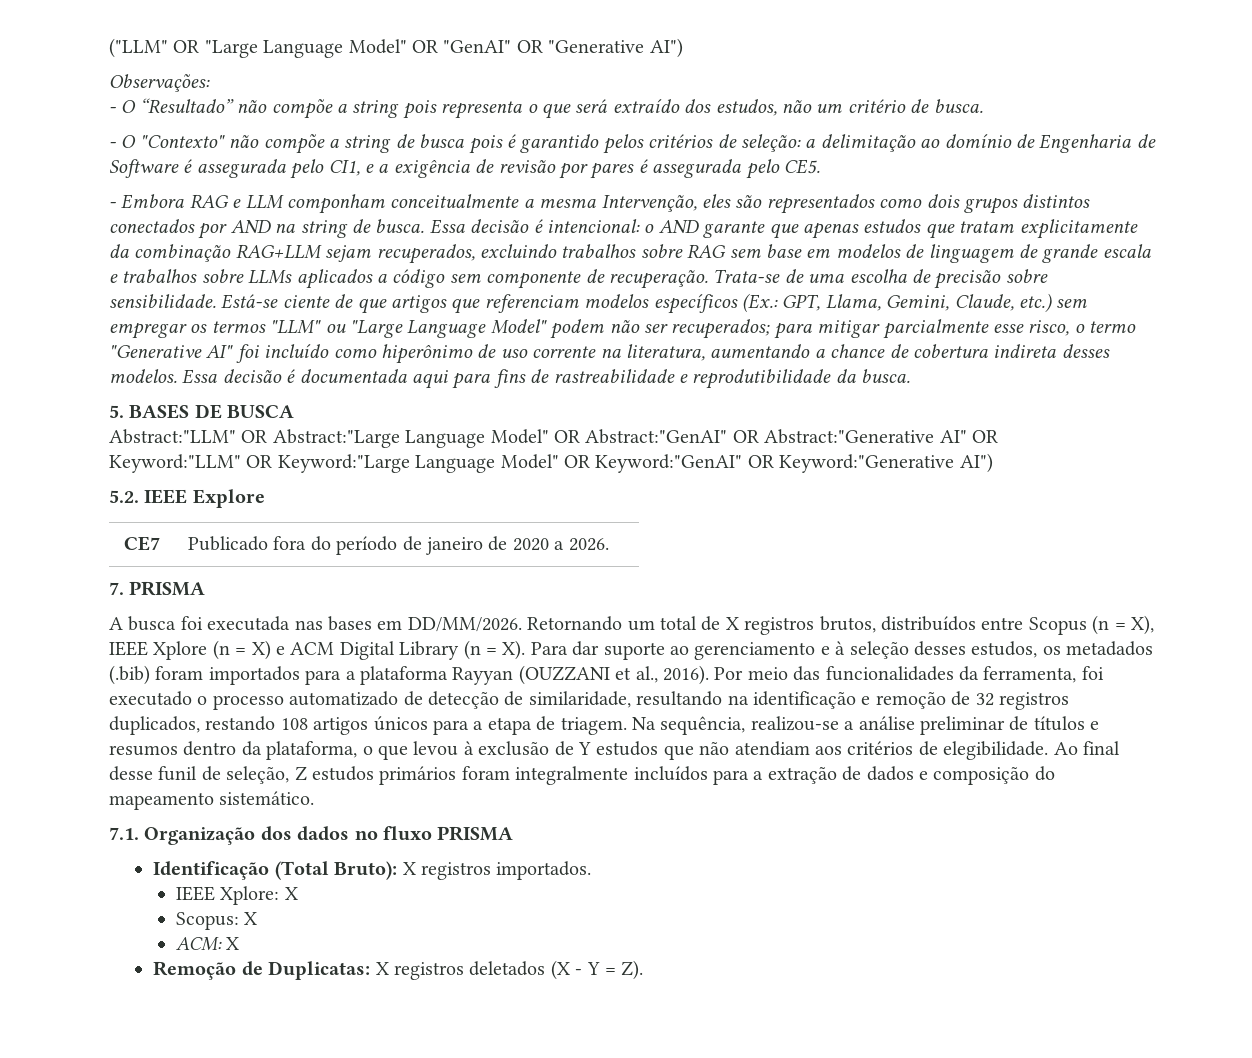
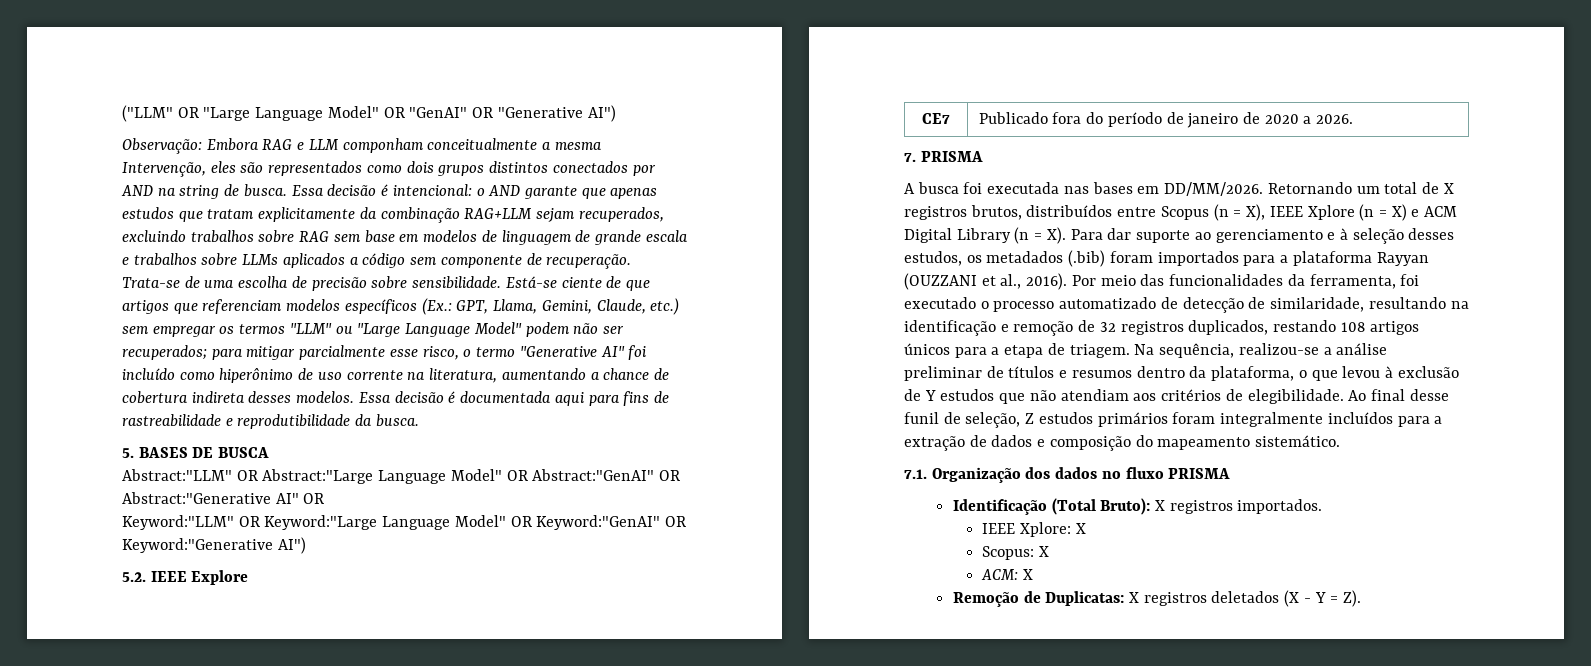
[109,74,210,92] [109,98,983,119] [109,134,1156,154] [109,159,820,179] [109,202,116,208] Observações: // - O “Resultado” não compõe a string pois representa o que será extraído dos estudos, não um critério de busca. // - O "Contexto" não compõe a string de busca pois é garantido pelos critérios de seleção: a delimitação ao domínio de Engenharia de Software é assegurada pelo CI1, e a exigência de revisão por pares é assegurada pelo CE5. // - -> [122,138,202,154] Observação:

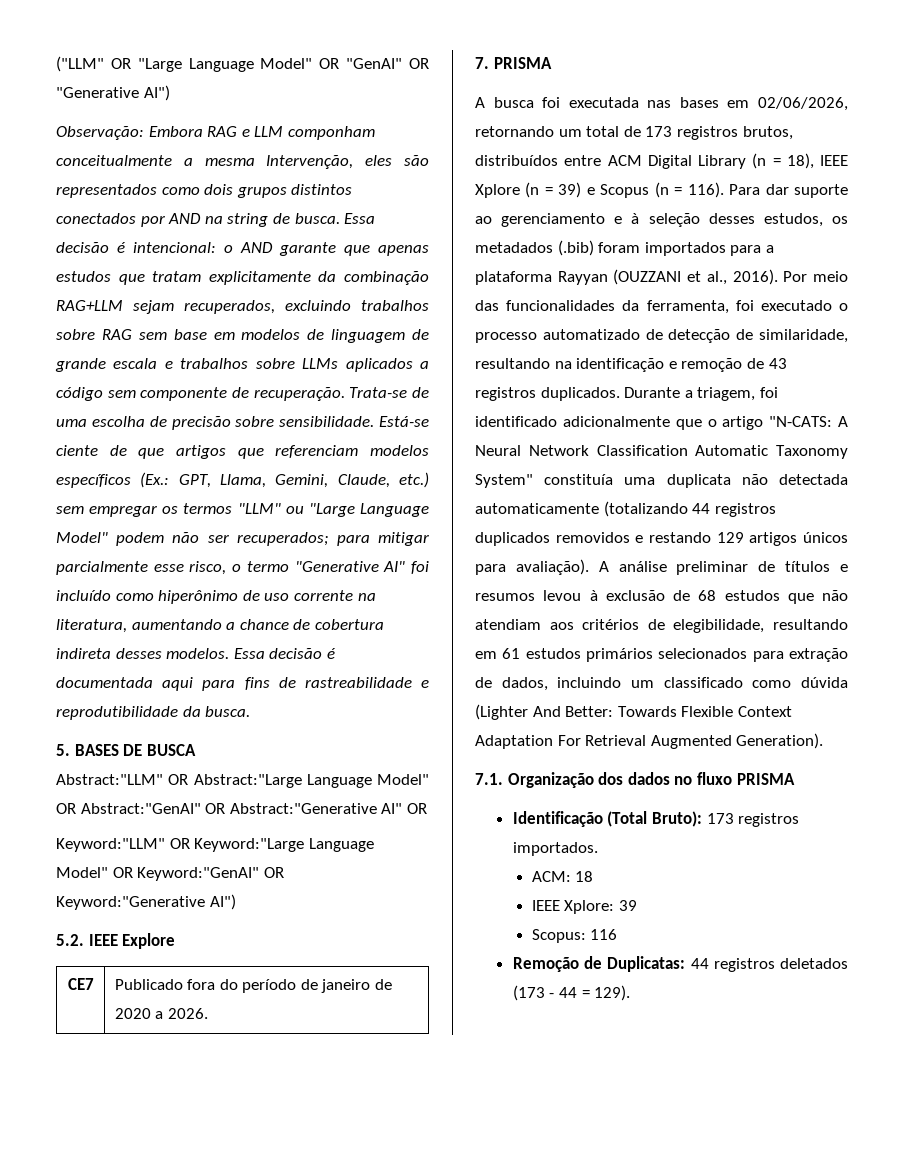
[1164,182,1352,196] DD/MM/2026. Retornando -> [758,97,848,111] [475,126,554,137] 02/06/2026, retornando
[1443,183,1454,194] X -> [645,126,673,137] 173
[1160,204,1420,221] Scopus (n = X), IEEE Xplore (n = X) e -> (602, 160) none
[1046,227,1066,244] X). -> [786,153,848,169] [475,182,724,198] 18), IEEE Xplore (n = 39) e Scopus (n = 116).
[1099,320,1419,335] [904,343,1332,358] 32 registros duplicados, restando 108 artigos únicos para a etapa de triagem. Na sequência, realizou-se a -> [768,358,787,369] [475,387,778,401] [475,416,848,430] [475,445,848,459] [475,474,848,488] [475,501,776,517] [475,532,848,546] [475,559,609,575] 43 registros duplicados. Durante a triagem, foi identificado adicionalmente que o artigo "N-CATS: A Neural Network Classification Automatic Taxonomy System" constituía uma duplicata não detectada automaticamente (totalizando 44 registros duplicados removidos e restando 129 artigos únicos para avaliação). A
[1136,366,1338,381] dentro da plataforma, o que -> (535, 597) none
[924,390,936,401] Y -> [698,590,717,601] 68
[1247,389,1449,404] [904,412,1443,428] [904,435,1341,451] elegibilidade. Ao final desse funil de seleção, Z estudos primários foram integralmente incluídos para a extração de dados e composição do mapeamento sistemático. -> [673,619,848,633] [475,648,848,662] [475,677,848,691] [475,704,792,720] [475,733,824,749] elegibilidade, resultando em 61 estudos primários selecionados para extração de dados, incluindo um classificado como dúvida (Lighter And Better: Towards Flexible Context Adaptation For Retrieval Augmented Generation).
[1154,500,1165,511] X -> [706,813,734,824] 173
(1323, 506) none -> [531,871,594,882] // ACM: 18
[1075,523,1086,534] X -> [618,900,637,911] 39
[1039,546,1050,557] [981,569,1034,580] X // ACM: X -> [590,929,618,940] 116
[1128,592,1139,603] X -> [690,958,709,969] 44
[1284,590,1362,607] (X - Y = Z). -> [512,985,631,1001] (173 - 44 = 129).

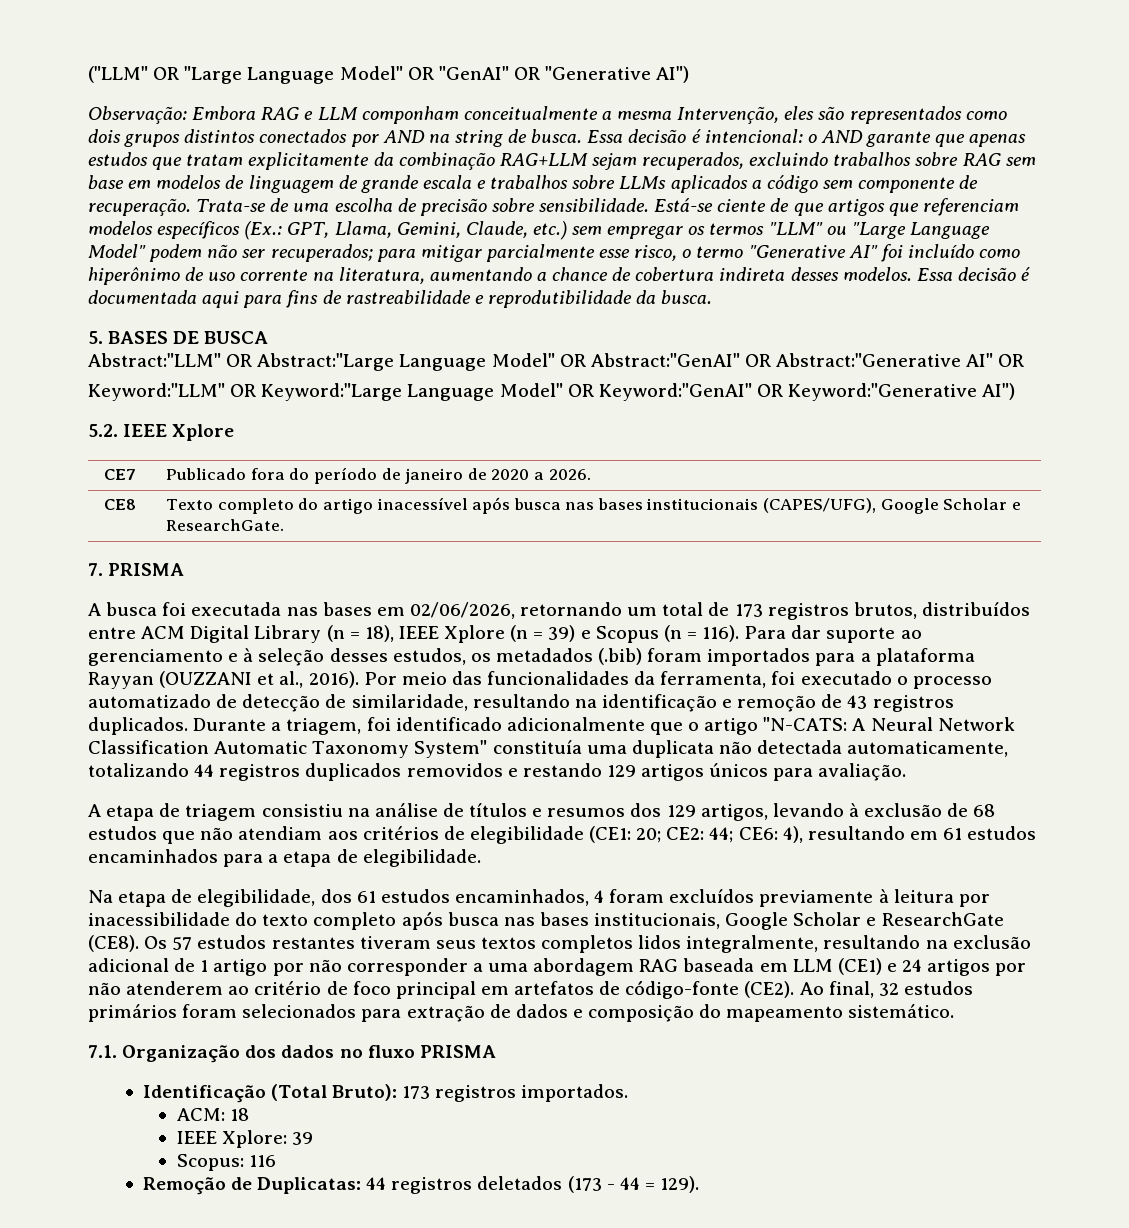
[122,933,176,949] Explore -> [172,424,235,441] Xplore
(208, 1013) none -> [104,499,136,510] [166,497,1021,514] [166,519,285,531] // CE8 | Texto completo do artigo inacessível após busca nas bases institucionais (CAPES/UFG), Google Scholar e ResearchGate.
[475,501,688,517] automaticamente (totalizando -> [847,741,1009,757] [88,763,189,777] automaticamente, totalizando
[515,559,848,575] [475,590,582,601] avaliação). A análise preliminar de títulos e resumos levou -> [818,763,907,781] [88,803,844,821] avaliação. // A etapa de triagem consistiu na análise de títulos e resumos dos 129 artigos, levando
[673,619,848,633] [475,648,848,662] [475,677,848,691] [475,704,792,720] [475,733,824,749] elegibilidade, resultando em 61 estudos primários selecionados para extração de dados, incluindo um classificado como dúvida (Lighter And Better: Towards Flexible Context Adaptation For Retrieval Augmented Generation). -> [469,826,1037,844] [88,849,481,867] [88,889,990,907] [88,911,1004,930] [88,935,1031,953] [88,958,1027,976] [88,980,973,999] [88,1004,955,1022] elegibilidade (CE1: 20; CE2: 44; CE6: 4), resultando em 61 estudos encaminhados para a etapa de elegibilidade. // Na etapa de elegibilidade, dos 61 estudos encaminhados, 4 foram excluídos previamente à leitura por inacessibilidade do texto completo após busca nas bases institucionais, Google Scholar e ResearchGate (CE8). Os 57 estudos restantes tiveram seus textos completos lidos integralmente, resultando na exclusão adicional de 1 artigo por não corresponder a uma abordagem RAG baseada em LLM (CE1) e 24 artigos por não atenderem ao critério de foco principal em artefatos de código-fonte (CE2). Ao final, 32 estudos primários foram selecionados para extração de dados e composição do mapeamento sistemático.

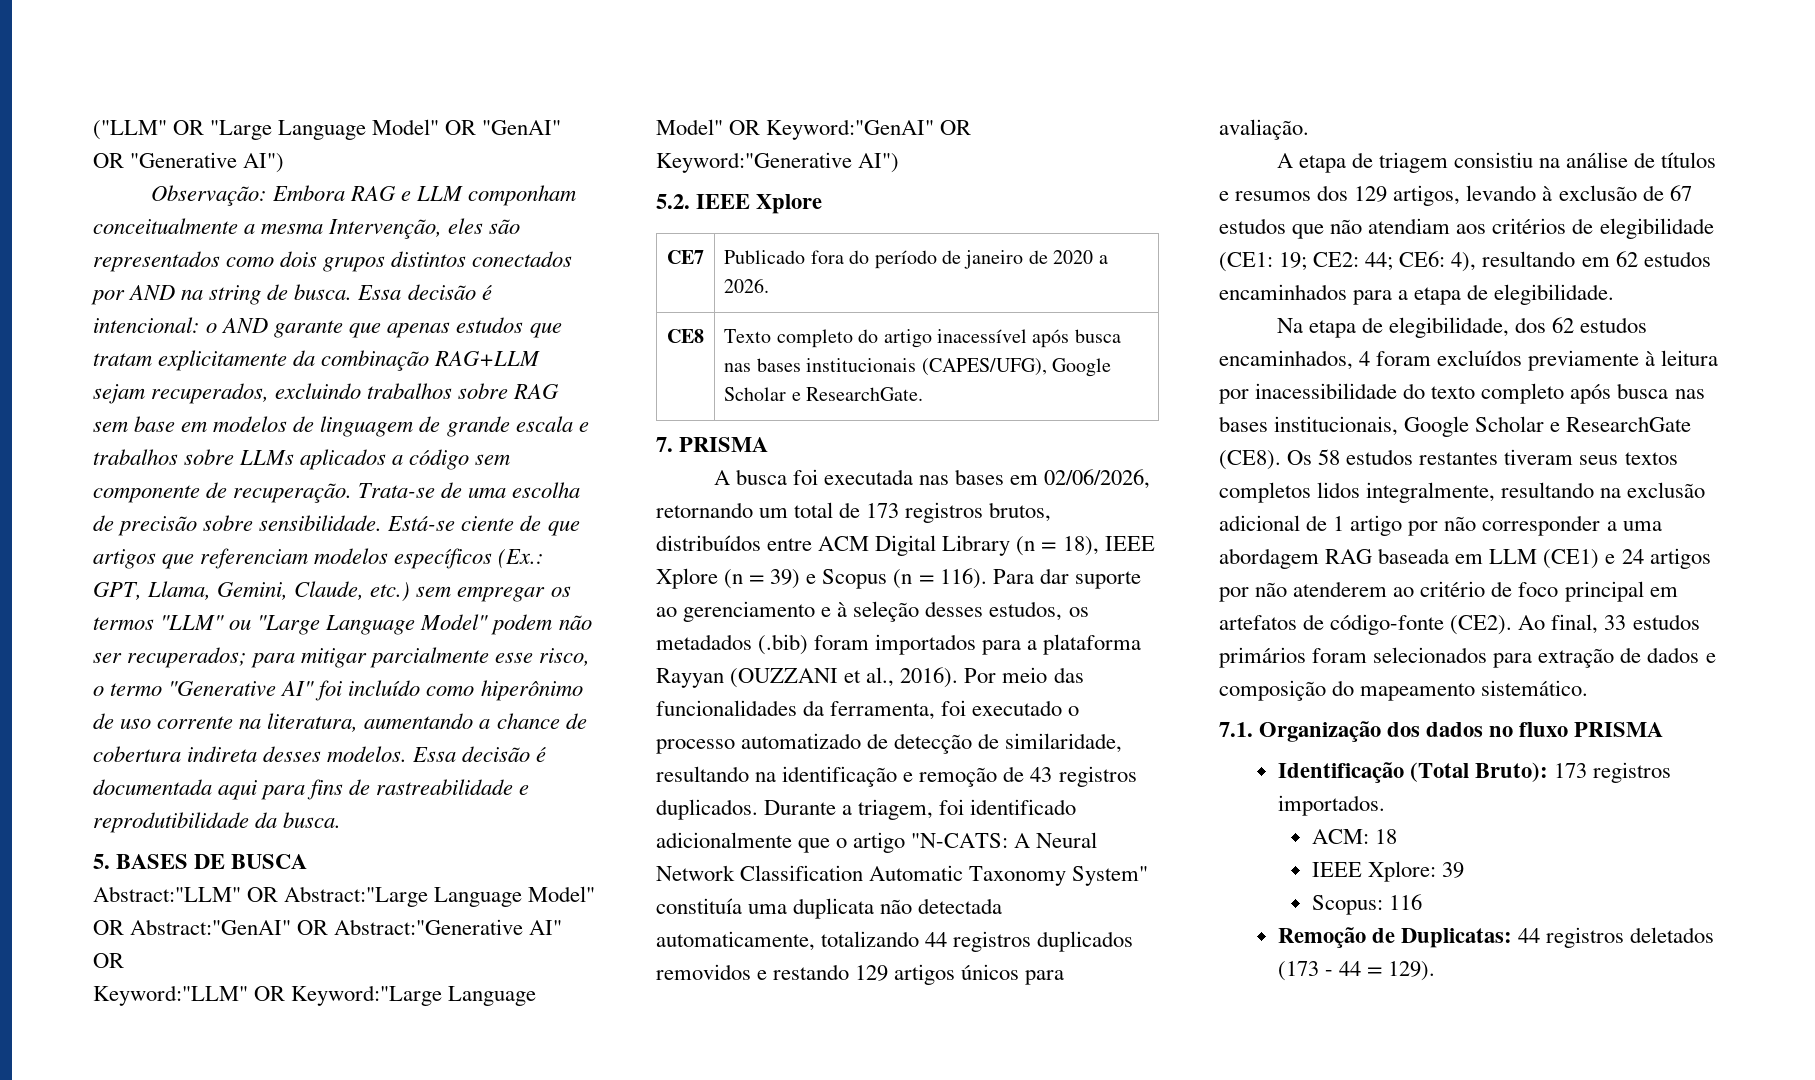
[973,804,996,817] 68 -> [1669,185,1692,201] 67
[636,828,662,843] 20; -> [1279,252,1308,271] 19;
[943,828,963,840] 61 -> [1615,251,1638,267] 62
[356,891,376,903] 61 -> [1552,317,1575,333] 62
[172,937,193,950] 57 -> [1318,449,1341,465] 58
[878,983,899,996] 32 -> [1604,615,1627,630] 33

